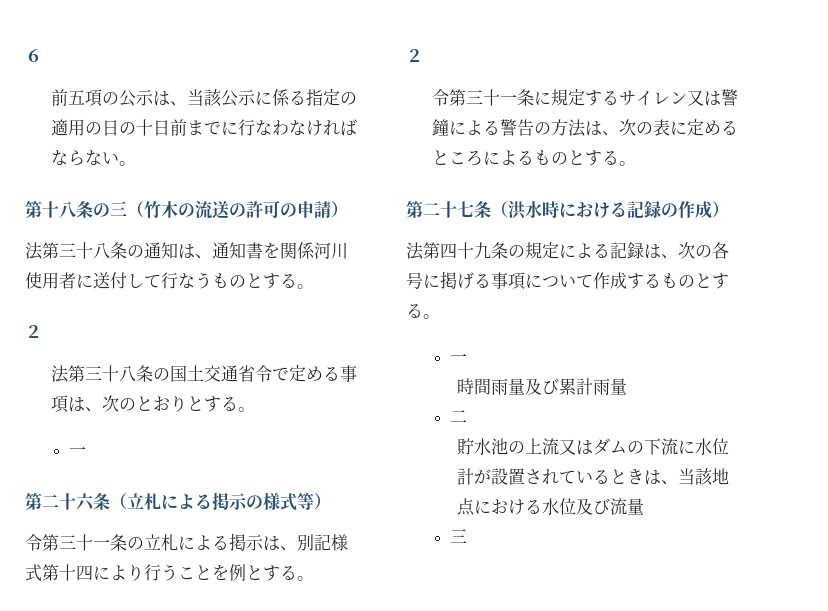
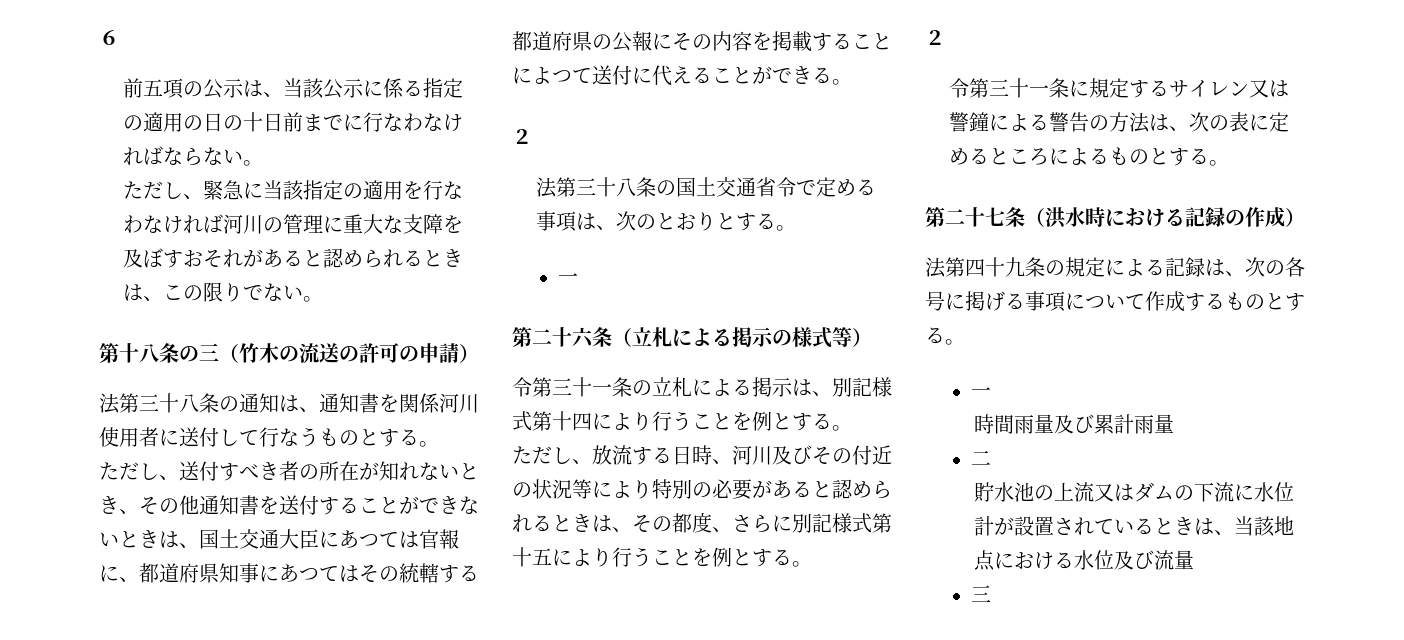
(136, 163) none -> [123,180,464,201] [123,214,464,234] [123,248,464,268] [123,282,324,302] // ただし、緊急に当該指定の適用を行なわなければ河川の管理に重大な支障を及ぼすおそれがあると認められるときは、この限りでない。
(314, 286) none -> [99,461,479,481] [99,495,479,515] [99,529,459,549] [99,563,479,583] [512,31,892,52] [512,65,852,86] // ただし、送付すべき者の所在が知れないとき、その他通知書を送付することができないときは、国土交通大臣にあつては官報に、都道府県知事にあつてはその統轄する都道府県の公報にその内容を掲載することによつて送付に代えることができる。
(314, 578) none -> [512,445,892,465] [512,479,892,500] [512,512,892,533] [512,547,812,567] // ただし、放流する日時、河川及びその付近の状況等により特別の必要があると認められるときは、その都度、さらに別記様式第十五により行うことを例とする。

